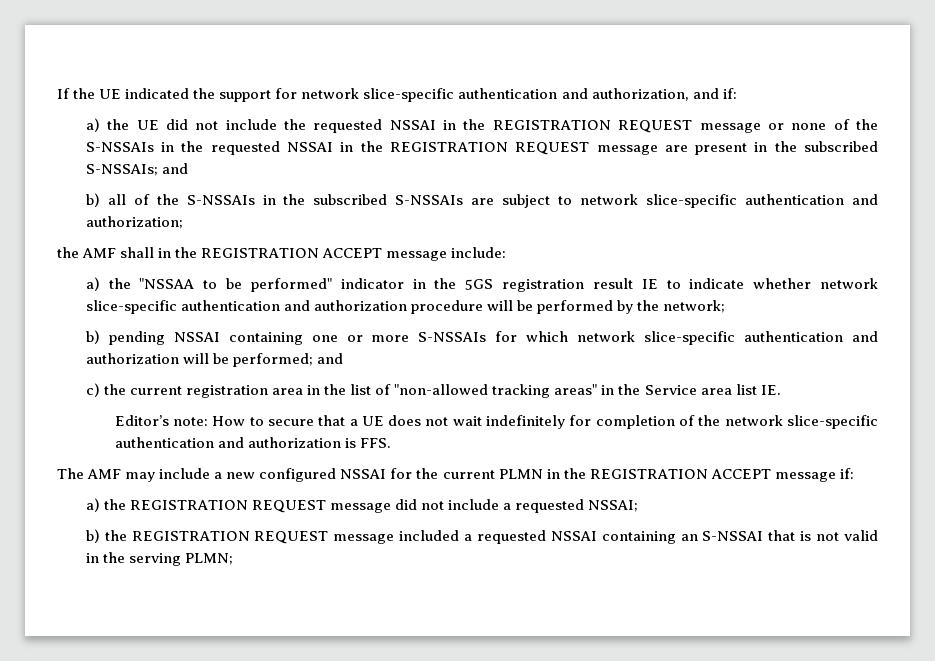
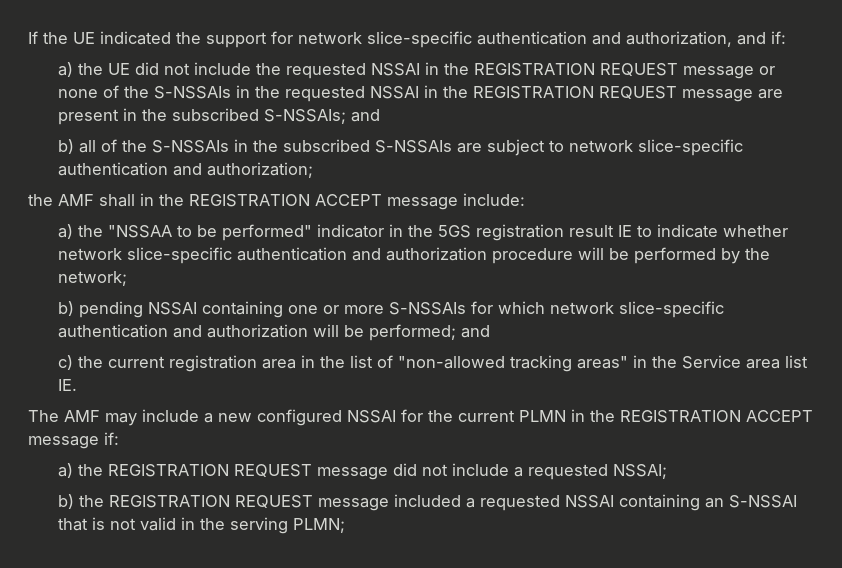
[114,415,879,429] [114,437,391,448] // Editor’s note: How to secure that a UE does not wait indefinitely for completion of the network slice-specific authentication and authorization is FFS. -> (78, 385) none

